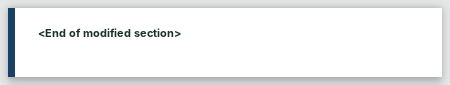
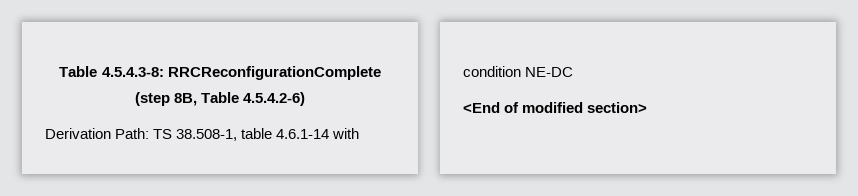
(38, 33) none -> [59,66,381,80] [134,92,306,106] [45,128,360,141] [463,66,574,77] Table 4.5.4.3-8: RRCReconfigurationComplete (step 8B, Table 4.5.4.2-6) // Derivation Path: TS 38.508-1, table 4.6.1-14 with condition NE-DC //

